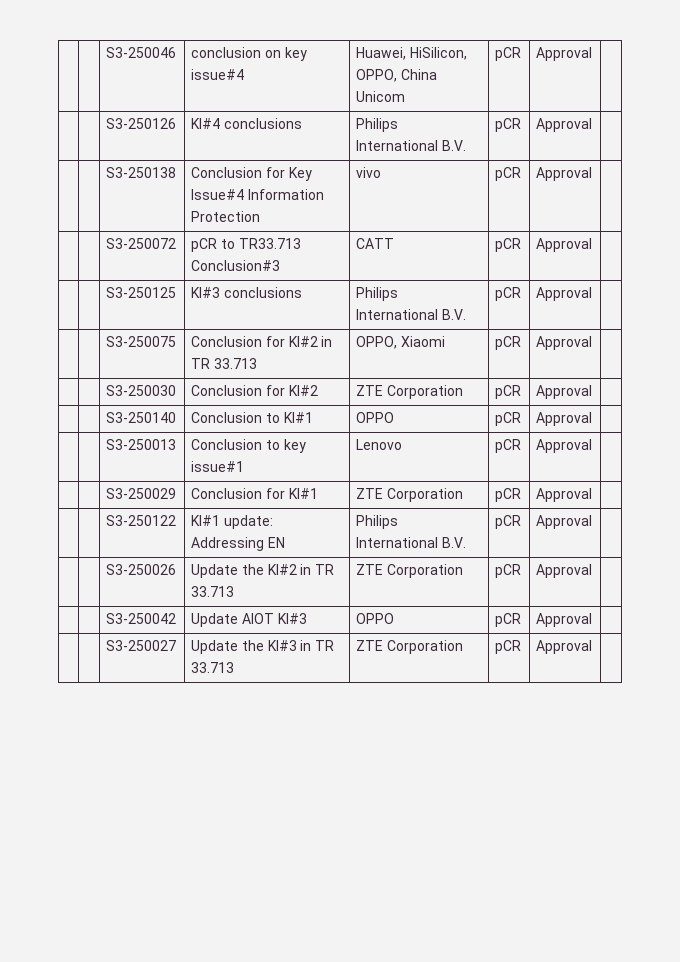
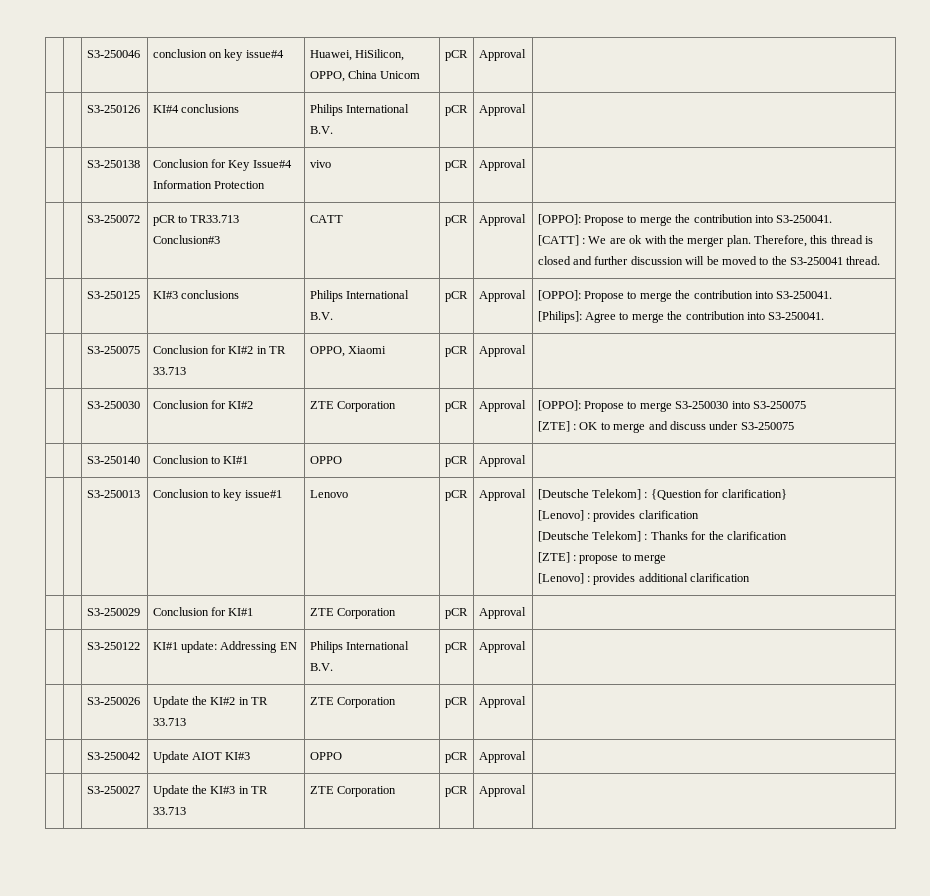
(592, 245) none -> [537,214,833,226] [537,235,874,247] [537,256,881,265] [OPPO]: Propose to merge the contribution into S3-250041. // [CATT] : We are ok with the merger plan. Therefore, this thread is closed and further discussion will be moved to the S3-250041 thread.
(592, 294) none -> [537,290,833,302] [537,311,825,323] [OPPO]: Propose to merge the contribution into S3-250041. // [Philips]: Agree to merge the contribution into S3-250041.
(592, 392) none -> [537,400,806,412] [537,421,794,433] [OPPO]: Propose to merge S3-250030 into S3-250075 // [ZTE] : OK to merge and discuss under S3-250075
(592, 446) none -> [537,489,787,500] [537,510,699,522] [537,531,787,542] [537,552,667,564] [537,573,751,585] [Deutsche Telekom] : {Question for clarification} // [Lenovo] : provides clarification // [Deutsche Telekom] : Thanks for the clarification // [ZTE] : propose to merge // [Lenovo] : provides additional clarification

